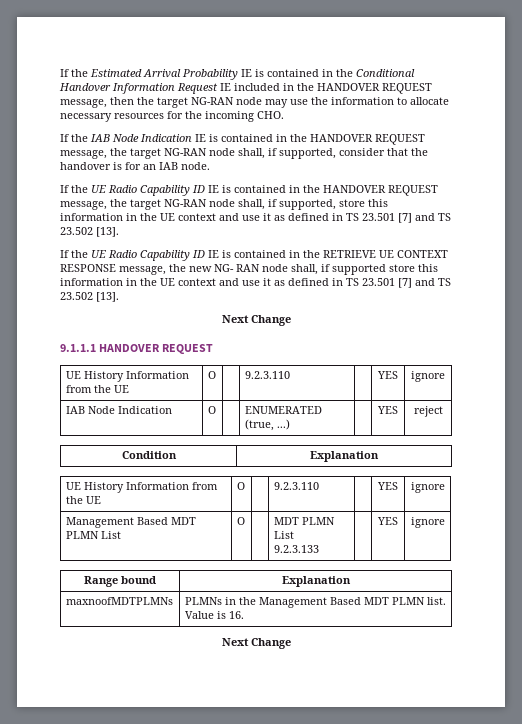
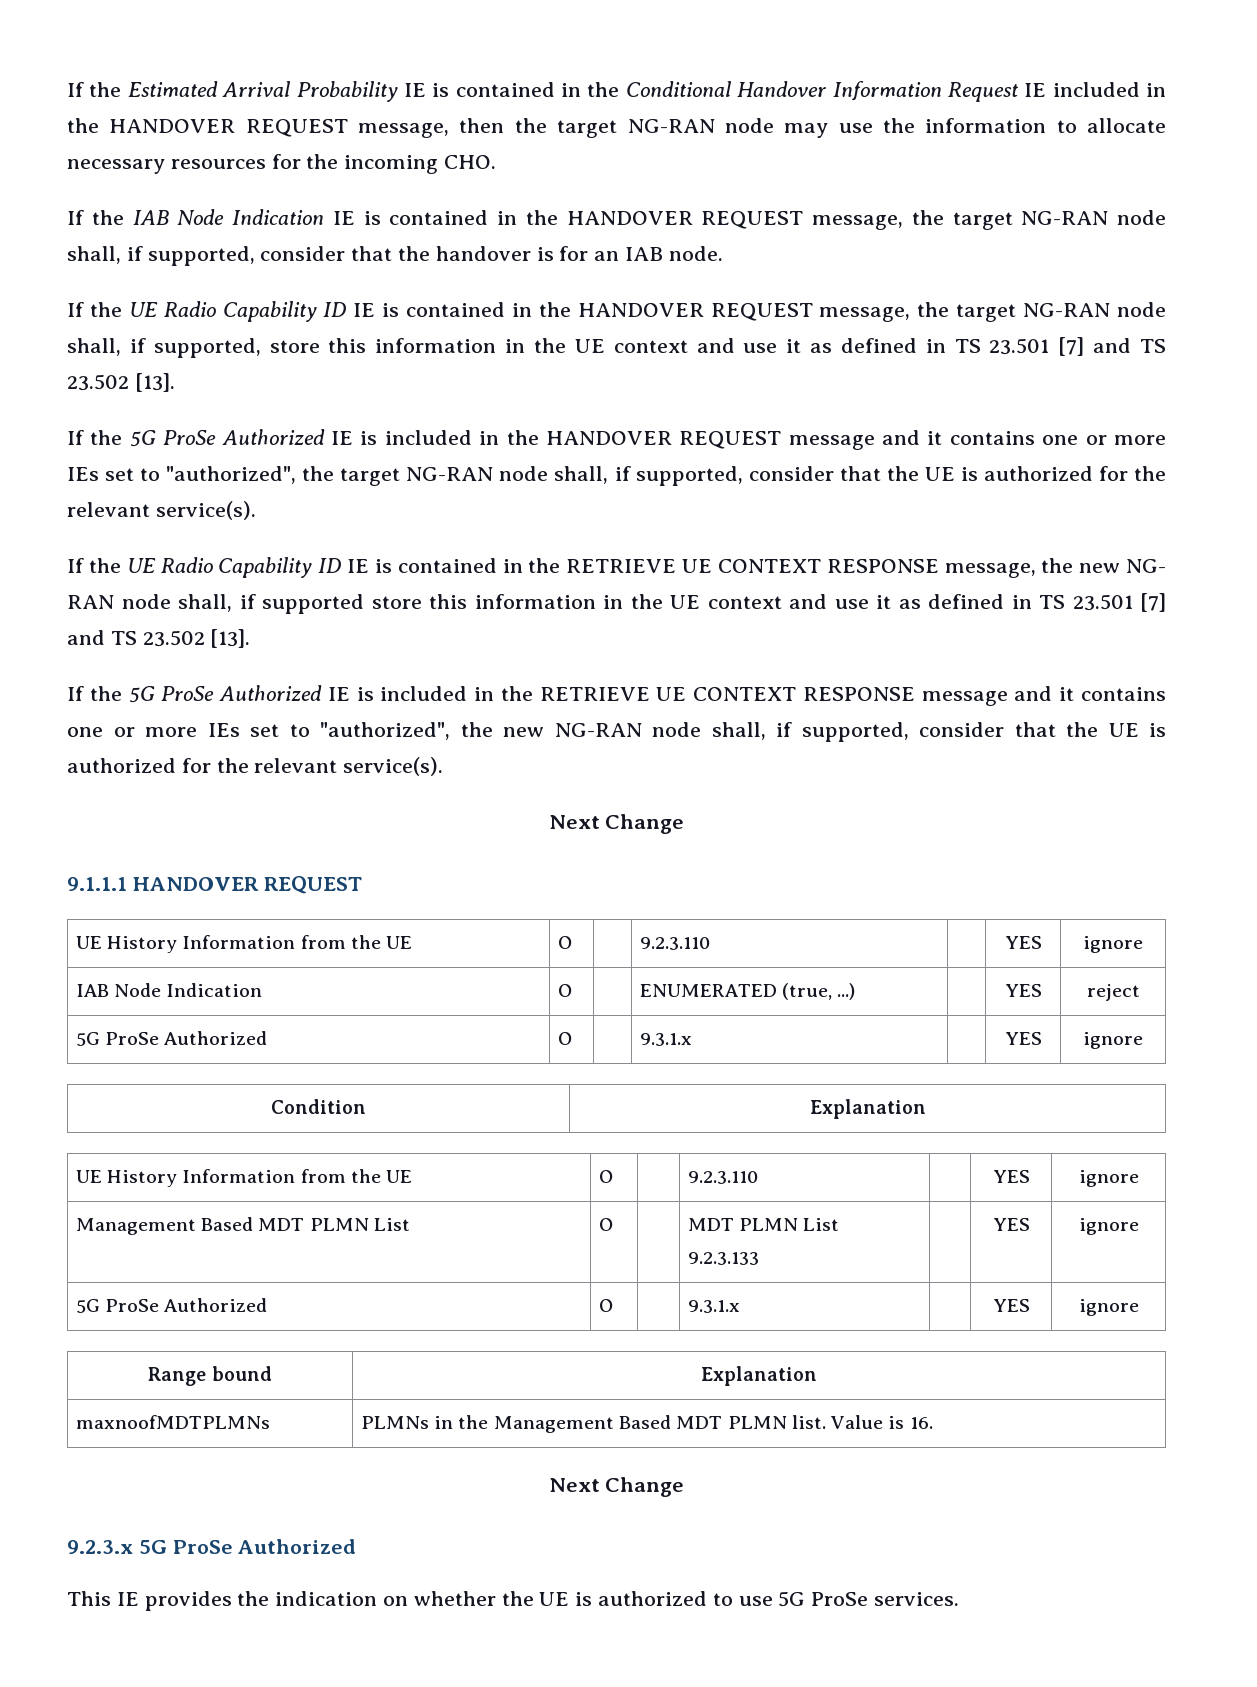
(119, 232) none -> [67,429,1167,450] [67,466,1166,486] [67,501,256,520] // If the 5G ProSe Authorized IE is included in the HANDOVER REQUEST message and it contains one or more IEs set to "authorized", the target NG-RAN node shall, if supported, consider that the UE is authorized for the relevant service(s).
(119, 297) none -> [67,685,1166,706] [67,722,1166,742] [67,757,444,776] // If the 5G ProSe Authorized IE is included in the RETRIEVE UE CONTEXT RESPONSE message and it contains one or more IEs set to "authorized", the new NG-RAN node shall, if supported, consider that the UE is authorized for the relevant service(s).
(443, 411) none -> [75,1031,268,1046] [557,1032,572,1045] [639,1033,692,1046] [1004,1032,1042,1045] [1083,1032,1143,1049] // 5G ProSe Authorized | O | | 9.3.1.x | | YES | ignore
(445, 522) none -> [75,1298,268,1313] [598,1299,613,1312] [687,1300,740,1313] [992,1299,1030,1312] [1078,1299,1139,1316] // 5G ProSe Authorized | O | | 9.3.1.x | | YES | ignore
(291, 643) none -> [67,1539,357,1554] [67,1591,960,1611] // 9.2.3.x 5G ProSe Authorized // This IE provides the indication on whether the UE is authorized to use 5G ProSe services.

